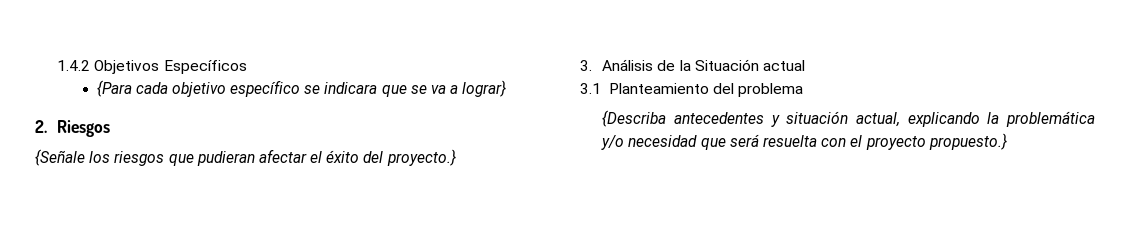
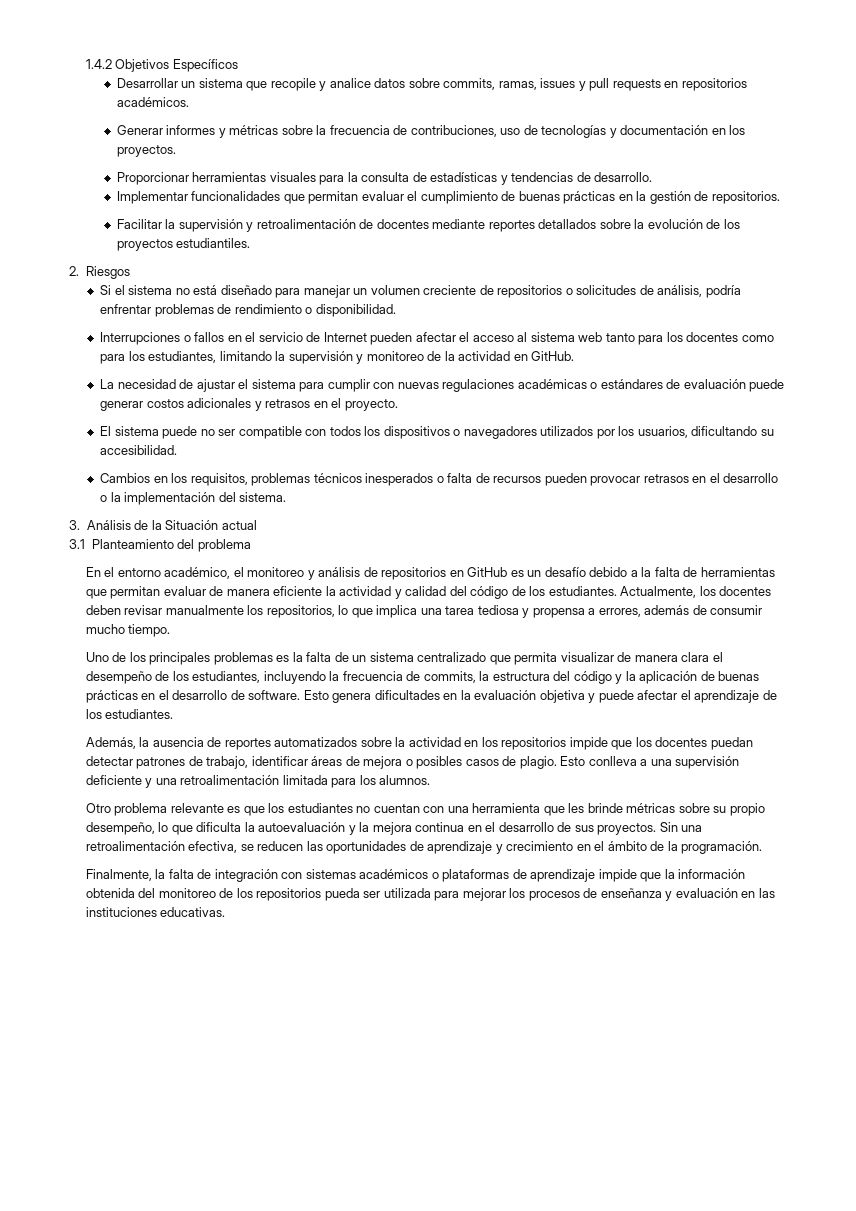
[96,80,507,97] [35,120,111,137] [35,149,456,166] {Para cada objetivo específico se indicara que se va a lograr} // 2. Riesgos // {Señale los riesgos que pudieran afectar el éxito del proyecto.} -> [116,78,747,91] [116,97,189,107] [116,125,746,138] [116,145,176,157] [116,172,653,185] [116,191,780,204] [116,219,740,232] [116,238,251,251] [69,266,130,279] [99,285,741,298] [99,304,396,317] [99,332,774,345] [99,351,575,364] [99,379,785,392] [99,398,398,411] [99,426,774,439] [99,445,177,455] [99,473,779,486] [99,492,287,505] Desarrollar un sistema que recopile y analice datos sobre commits, ramas, issues y pull requests en repositorios académicos. // Generar informes y métricas sobre la frecuencia de contribuciones, uso de tecnologías y documentación en los proyectos. // Proporcionar herramientas visuales para la consulta de estadísticas y tendencias de desarrollo. // Implementar funcionalidades que permitan evaluar el cumplimiento de buenas prácticas en la gestión de repositorios. // Facilitar la supervisión y retroalimentación de docentes mediante reportes detallados sobre la evolución de los proyectos estudiantiles. // 2. Riesgos // Si el sistema no está diseñado para manejar un volumen creciente de repositorios o solicitudes de análisis, podría enfrentar problemas de rendimiento o disponibilidad. // Interrupciones o fallos en el servicio de Internet pueden afectar el acceso al sistema web tanto para los docentes como para los estudiantes, limitando la supervisión y monitoreo de la actividad en GitHub. // La necesidad de ajustar el sistema para cumplir con nuevas regulaciones académicas o estándares de evaluación puede generar costos adicionales y retrasos en el proyecto. // El sistema puede no ser compatible con todos los dispositivos o navegadores utilizados por los usuarios, dificultando su accesibilidad. // Cambios en los requisitos, problemas técnicos inesperados o falta de recursos pueden provocar retrasos en el desarrollo o la implementación del sistema.
[602,110,1095,127] [601,133,1007,150] {Describa antecedentes y situación actual, explicando la problemática y/o necesidad que será resuelta con el proyecto propuesto.} -> [85,567,775,580] [85,586,772,599] [85,605,763,618] [85,624,171,637] [85,652,723,665] [85,671,760,684] [85,690,777,703] [85,709,174,719] [85,737,753,750] [85,756,740,769] [85,775,431,788] [85,803,765,816] [85,822,703,835] [85,841,763,854] [85,869,746,882] [85,888,775,901] [85,907,226,917] En el entorno académico, el monitoreo y análisis de repositorios en GitHub es un desafío debido a la falta de herramientas que permitan evaluar de manera eficiente la actividad y calidad del código de los estudiantes. Actualmente, los docentes deben revisar manualmente los repositorios, lo que implica una tarea tediosa y propensa a errores, además de consumir mucho tiempo. // Uno de los principales problemas es la falta de un sistema centralizado que permita visualizar de manera clara el desempeño de los estudiantes, incluyendo la frecuencia de commits, la estructura del código y la aplicación de buenas prácticas en el desarrollo de software. Esto genera dificultades en la evaluación objetiva y puede afectar el aprendizaje de los estudiantes. // Además, la ausencia de reportes automatizados sobre la actividad en los repositorios impide que los docentes puedan detectar patrones de trabajo, identificar áreas de mejora o posibles casos de plagio. Esto conlleva a una supervisión deficiente y una retroalimentación limitada para los alumnos. // Otro problema relevante es que los estudiantes no cuentan con una herramienta que les brinde métricas sobre su propio desempeño, lo que dificulta la autoevaluación y la mejora continua en el desarrollo de sus proyectos. Sin una retroalimentación efectiva, se reducen las oportunidades de aprendizaje y crecimiento en el ámbito de la programación. // Finalmente, la falta de integración con sistemas académicos o plataformas de aprendizaje impide que la información obtenida del monitoreo de los repositorios pueda ser utilizada para mejorar los procesos de enseñanza y evaluación en las instituciones educativas.

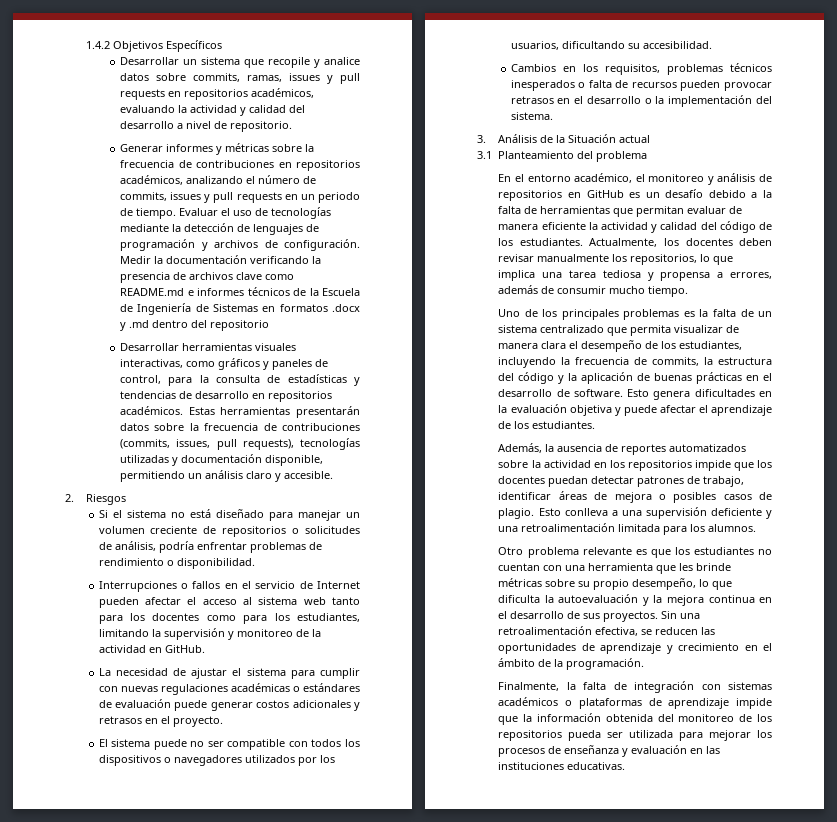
[116,97,189,107] académicos. -> [251,88,315,98] [120,105,306,116] [120,121,293,132] académicos, evaluando la actividad y calidad del desarrollo a nivel de repositorio.
[410,125,746,138] [116,145,176,157] [116,172,316,185] contribuciones, uso de tecnologías y documentación en los proyectos. // Proporcionar herramientas visuales -> [196,160,360,171] [120,175,317,185] [120,192,360,203] [120,207,332,219] [120,223,320,235] [120,239,360,251] [120,255,322,264] [120,272,295,283] [120,287,361,296] [120,303,360,315] [120,320,270,331] [120,343,297,351] [120,358,329,370] [120,375,162,384] contribuciones en repositorios académicos, analizando el número de commits, issues y pull requests en un periodo de tiempo. Evaluar el uso de tecnologías mediante la detección de lenguajes de programación y archivos de configuración. Medir la documentación verificando la presencia de archivos clave como README.md e informes técnicos de la Escuela de Ingeniería de Sistemas en formatos .docx y .md dentro del repositorio // Desarrollar herramientas visuales interactivas, como gráficos y paneles de control,
[594,172,653,182] [116,191,780,204] [116,219,740,232] [116,238,251,251] desarrollo. // Implementar funcionalidades que permitan evaluar el cumplimiento de buenas prácticas en la gestión de repositorios. // Facilitar la supervisión y retroalimentación de docentes mediante reportes detallados sobre la evolución de los proyectos estudiantiles. -> [195,391,333,402] [120,406,360,418] [120,423,360,431] [120,438,360,450] [120,454,324,466] [120,470,334,482] desarrollo en repositorios académicos. Estas herramientas presentarán datos sobre la frecuencia de contribuciones (commits, issues, pull requests), tecnologías utilizadas y documentación disponible, permitiendo un análisis claro y accesible.

